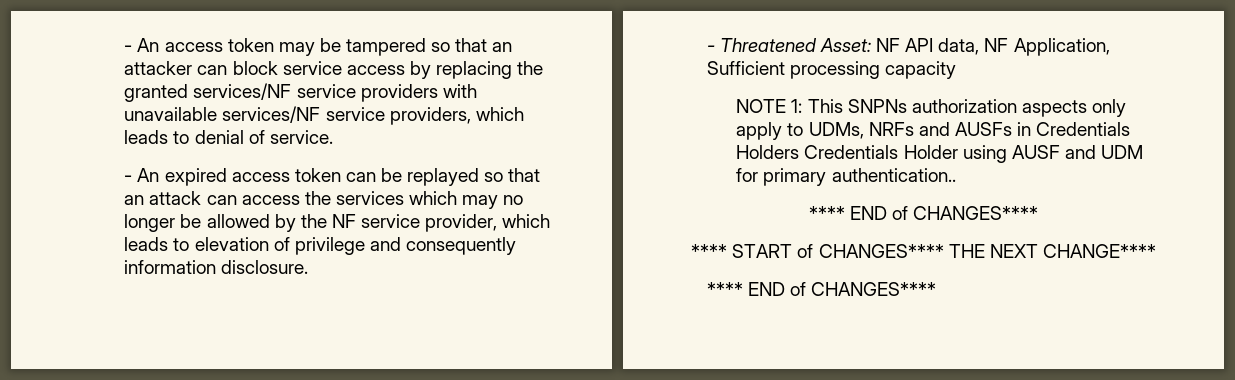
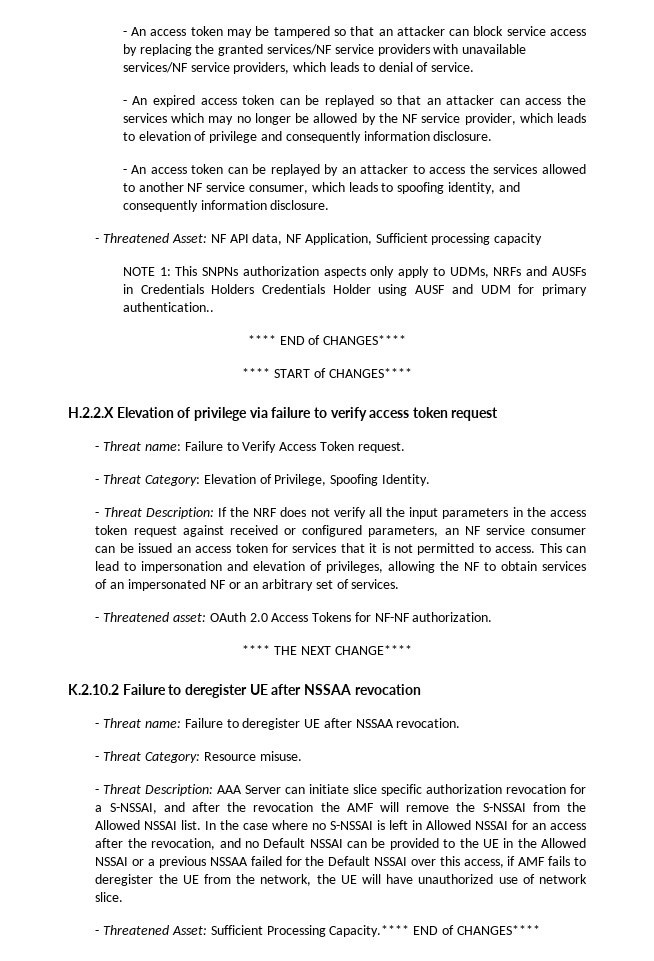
[149,191,202,205] attack -> [446,95,495,105] attacker
(309, 267) none -> [122,164,586,176] [122,182,520,194] [122,200,330,212] // - An access token can be replayed by an attacker to access the services allowed to another NF service consumer, which leads to spoofing identity, and consequently information disclosure.
[948,244,1156,258] [706,282,743,296] THE NEXT CHANGE**** // **** -> [68,407,499,421] [95,441,405,453] [95,474,430,486] [95,507,586,519] [95,525,587,537] [95,543,586,555] [95,561,587,573] [95,579,400,591] [95,612,493,622] [242,645,412,655] [68,684,421,698] [95,718,461,730] [95,751,302,763] [95,784,586,796] [95,802,586,814] [95,820,586,830] [95,838,586,850] [95,856,586,868] [95,874,587,886] [95,892,124,902] [95,925,410,937] // H.2.2.X Elevation of privilege via failure to verify access token request // - Threat name: Failure to Verify Access Token request. // - Threat Category: Elevation of Privilege, Spoofing Identity. // - Threat Description: If the NRF does not verify all the input parameters in the access token request against received or configured parameters, an NF service consumer can be issued an access token for services that it is not permitted to access. This can lead to impersonation and elevation of privileges, allowing the NF to obtain services of an impersonated NF or an arbitrary set of services. // - Threatened asset: OAuth 2.0 Access Tokens for NF-NF authorization. // **** THE NEXT CHANGE**** // K.2.10.2 Failure to deregister UE after NSSAA revocation // - Threat name: Failure to deregister UE after NSSAA revocation. // - Threat Category: Resource misuse. // - Threat Description: AAA Server can initiate slice specific authorization revocation for a S-NSSAI, and after the revocation the AMF will remove the S-NSSAI from the Allowed NSSAI list. In the case where no S-NSSAI is left in Allowed NSSAI for an access after the revocation, and no Default NSSAI can be provided to the UE in the Allowed NSSAI or a previous NSSAA failed for the Default NSSAI over this access, if AMF fails to deregister the UE from the network, the UE will have unauthorized use of network slice. // - Threatened Asset: Sufficient Processing Capacity.****

